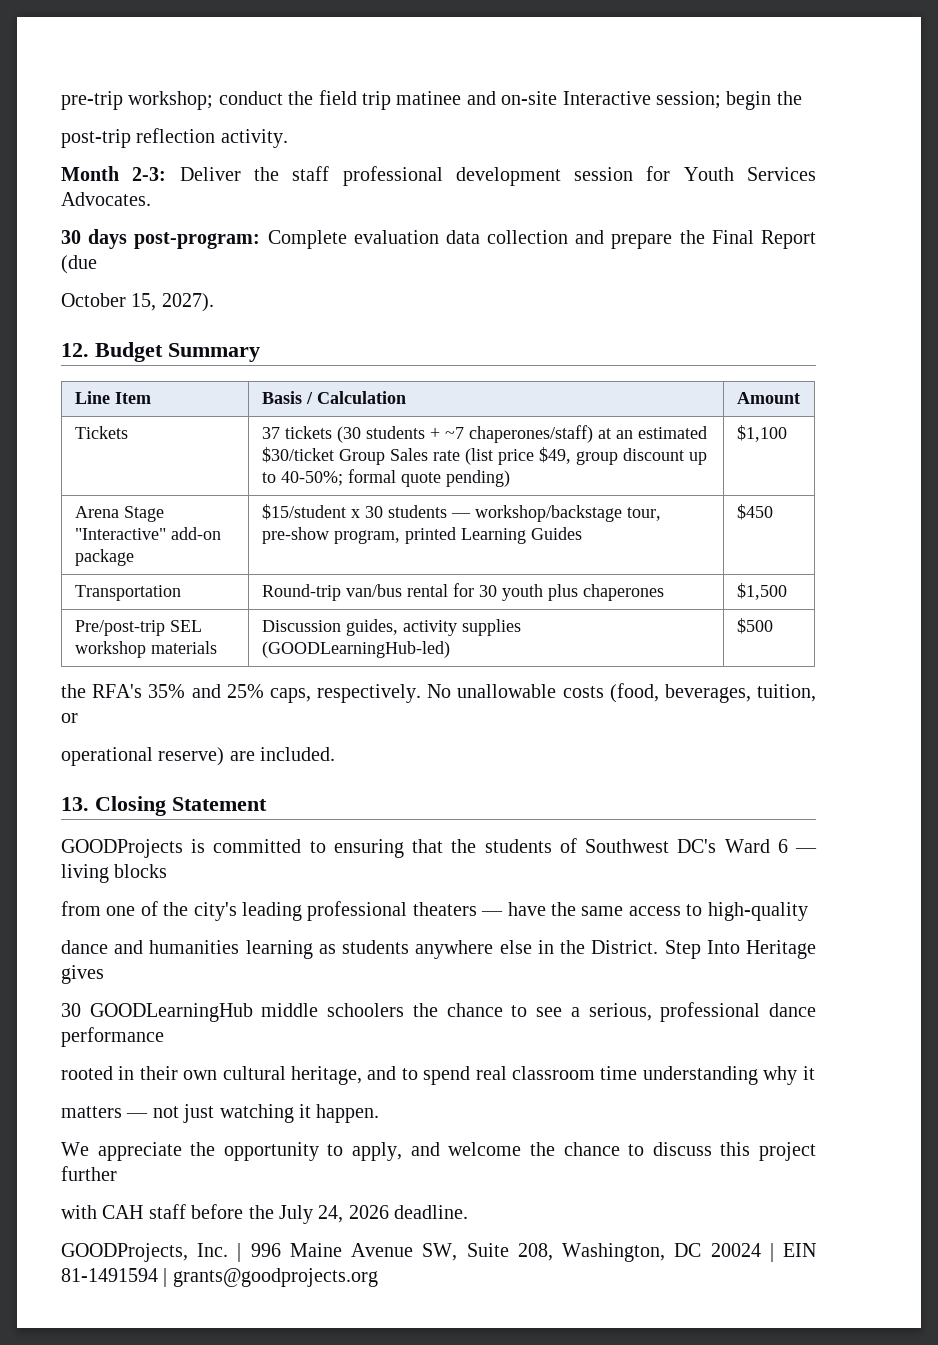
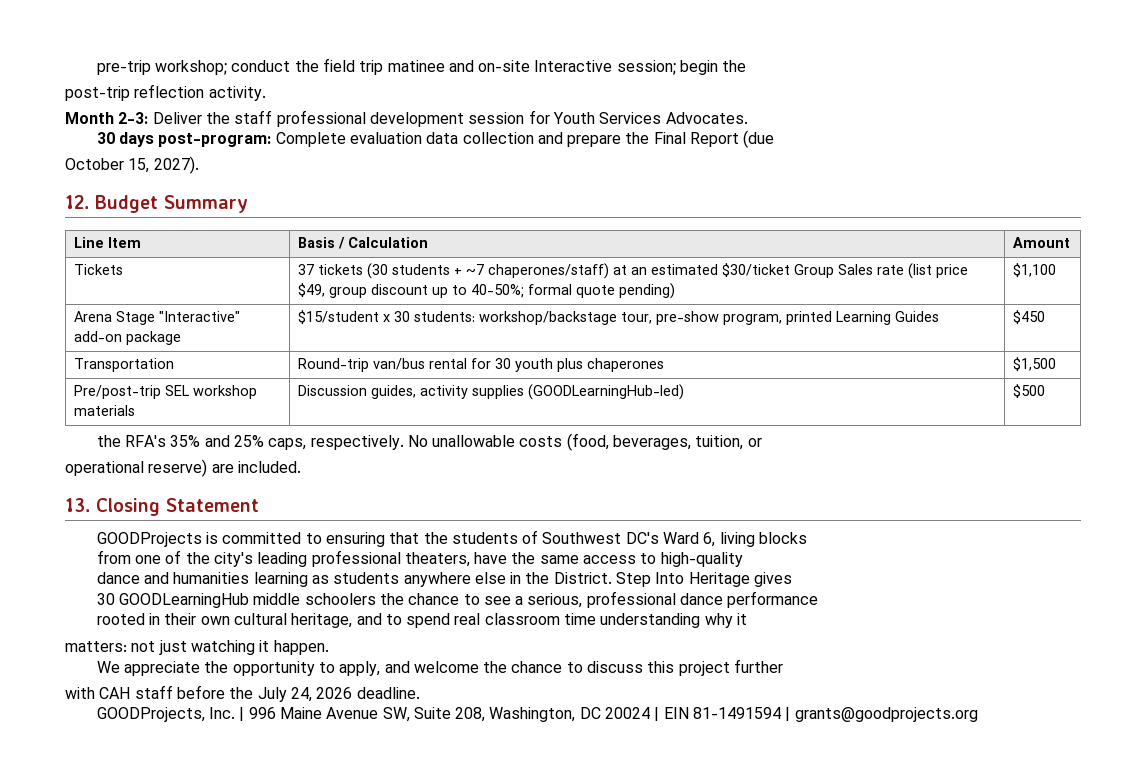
[387,505,471,518] students — -> [413,311,475,322] students:
[777,839,818,853] 6 — -> [703,532,716,547] 6,
[412,902,504,916] theaters — -> [404,552,470,567] theaters,
[61,1106,149,1118] matters — -> [65,641,127,652] matters:

